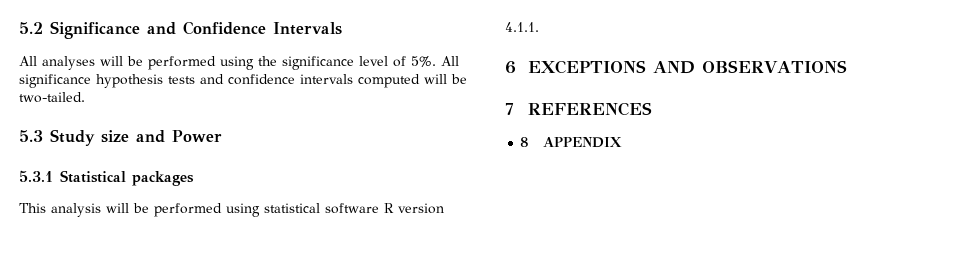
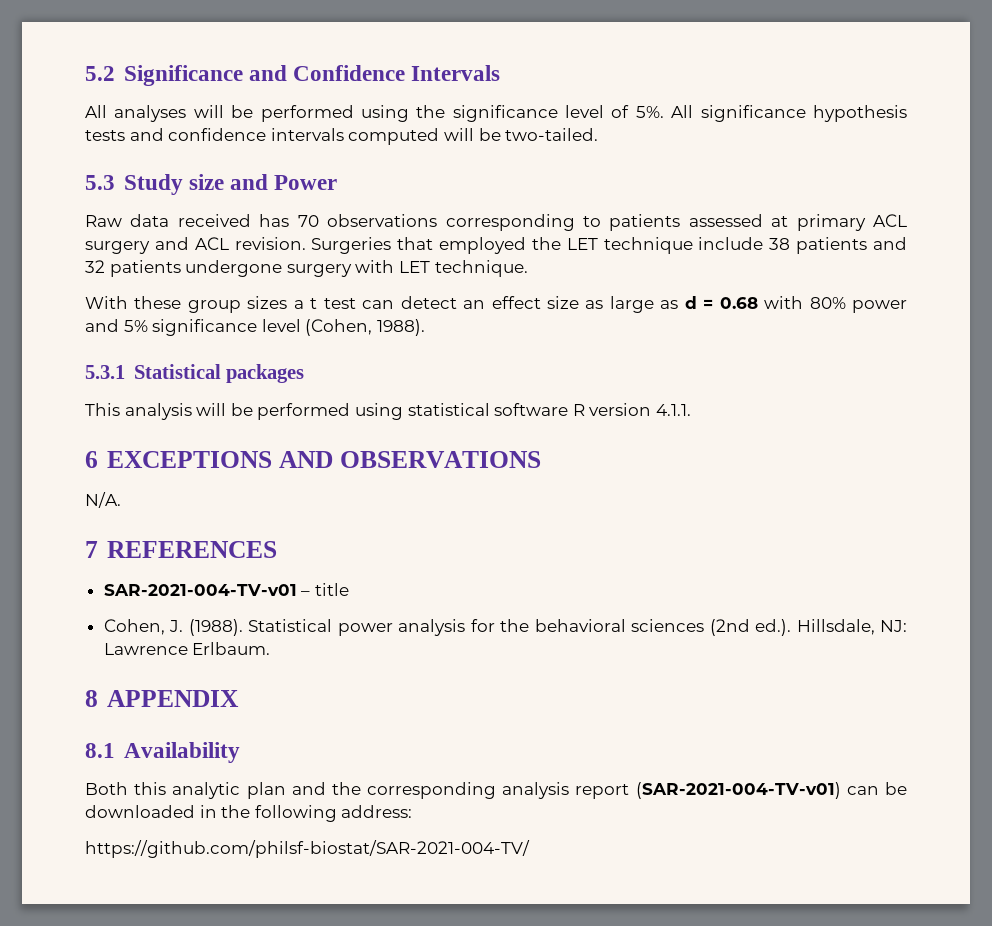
(222, 136) none -> [85,214,907,231] [85,237,907,254] [85,260,528,277] [85,296,908,313] [85,319,425,336] // Raw data received has 70 observations corresponding to patients assessed at primary ACL surgery and ACL revision. Surgeries that employed the LET technique include 38 patients and 32 patients undergone surgery with LET technique. // With these group sizes a t test can detect an effect size as large as d = 0.68 with 80% power and 5% significance level (Cohen, 1988).
(847, 66) none -> [85,492,121,508] // N/A.
[520,137,623,148] 8 APPENDIX -> [103,583,349,596] [103,619,907,636] [103,642,271,655] [85,690,239,707] [85,742,240,763] [85,782,907,799] [85,805,413,822] [85,840,530,858] SAR-2021-004-TV-v01 – title // Cohen, J. (1988). Statistical power analysis for the behavioral sciences (2nd ed.). Hillsdale, NJ: Lawrence Erlbaum. // 8 APPENDIX // 8.1 Availability // Both this analytic plan and the corresponding analysis report (SAR-2021-004-TV-v01) can be downloaded in the following address: // https://github.com/philsf-biostat/SAR-2021-004-TV/

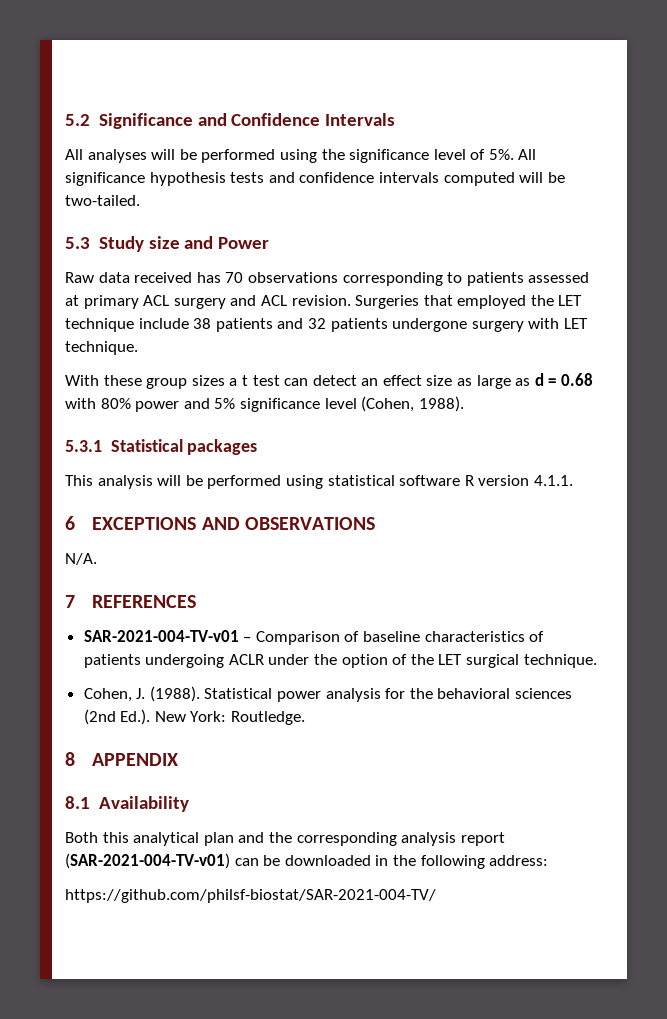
[314,583,349,596] title -> [255,631,545,645] [83,654,597,668] Comparison of baseline characteristics of patients undergoing ACLR under the option of the LET surgical technique.
[755,619,907,636] [103,642,271,655] ed.). Hillsdale, NJ: Lawrence Erlbaum. -> [120,709,306,725] Ed.). New York: Routledge.
[172,782,241,799] analytic -> [133,832,200,846] analytical

